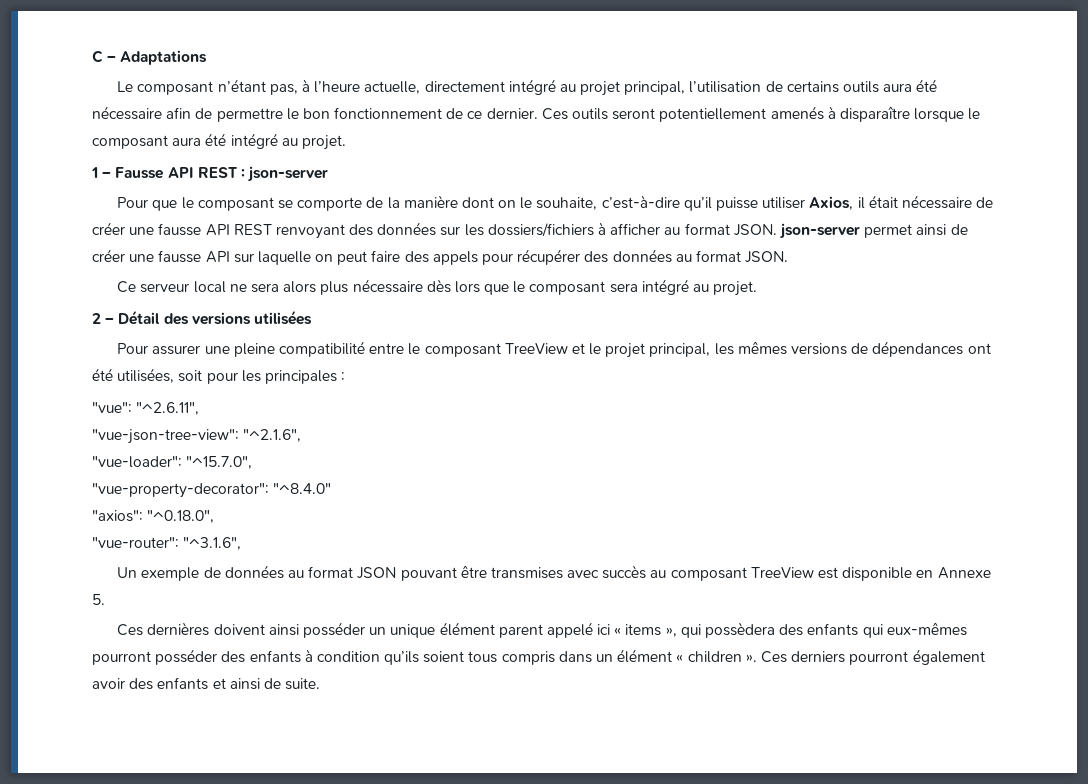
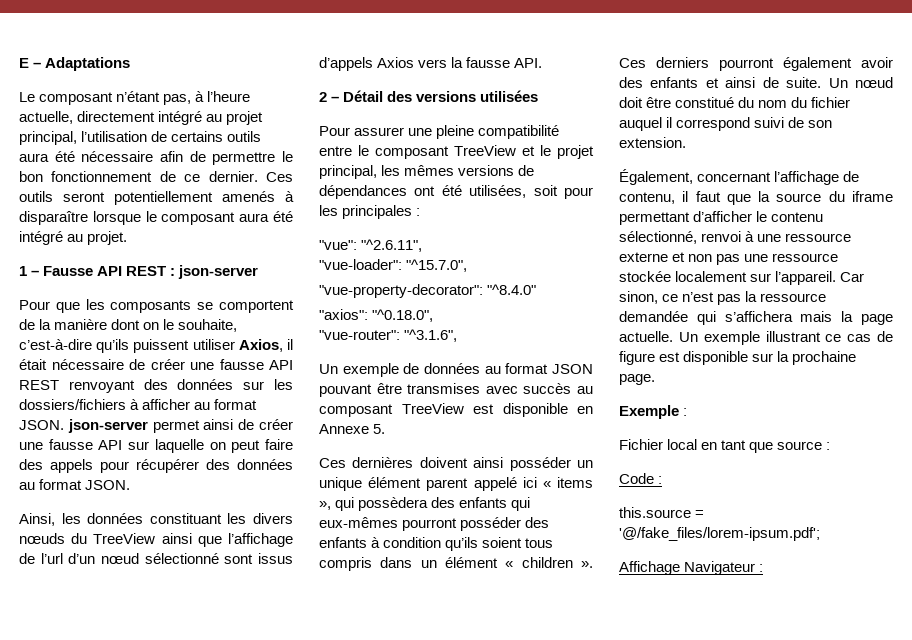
[92,50,103,63] C -> [19,58,29,68] E
[181,197,363,211] le composant se comporte -> [85,299,294,313] les composants se comportent
[683,197,758,211] qu’il puisse -> [96,339,190,353] qu’ils puissent
[117,279,758,296] Ce serveur local ne sera alors plus nécessaire dès lors que le composant sera intégré au projet. -> [19,513,293,526] [19,533,293,547] [19,553,293,564] [319,57,543,71] Ainsi, les données constituant les divers nœuds du TreeView ainsi que l’affichage de l’url d’un nœud sélectionné sont issus d’appels Axios vers la fausse API.
[92,429,302,444] // "vue-json-tree-view": "^2.1.6", -> (423, 245) none
(321, 684) none -> [828,77,893,88] [619,97,851,108] [619,117,833,131] [619,137,686,148] [619,169,860,185] [619,191,893,205] [619,211,824,225] [619,231,852,244] [619,252,839,265] [619,271,865,285] [619,291,827,305] [619,311,893,325] [619,331,893,345] [619,351,857,365] [619,374,655,385] [619,405,688,419] [619,439,831,453] [619,473,663,484] [619,507,705,518] [619,527,820,541] [619,561,764,575] Un nœud doit être constitué du nom du fichier auquel il correspond suivi de son extension. // Également, concernant l’affichage de contenu, il faut que la source du iframe permettant d’afficher le contenu sélectionné, renvoi à une ressource externe et non pas une ressource stockée localement sur l’appareil. Car sinon, ce n’est pas la ressource demandée qui s’affichera mais la page actuelle. Un exemple illustrant ce cas de figure est disponible sur la prochaine page. // Exemple : // Fichier local en tant que source : // Code : // this.source = '@/fake_files/lorem-ipsum.pdf'; // Affichage Navigateur :

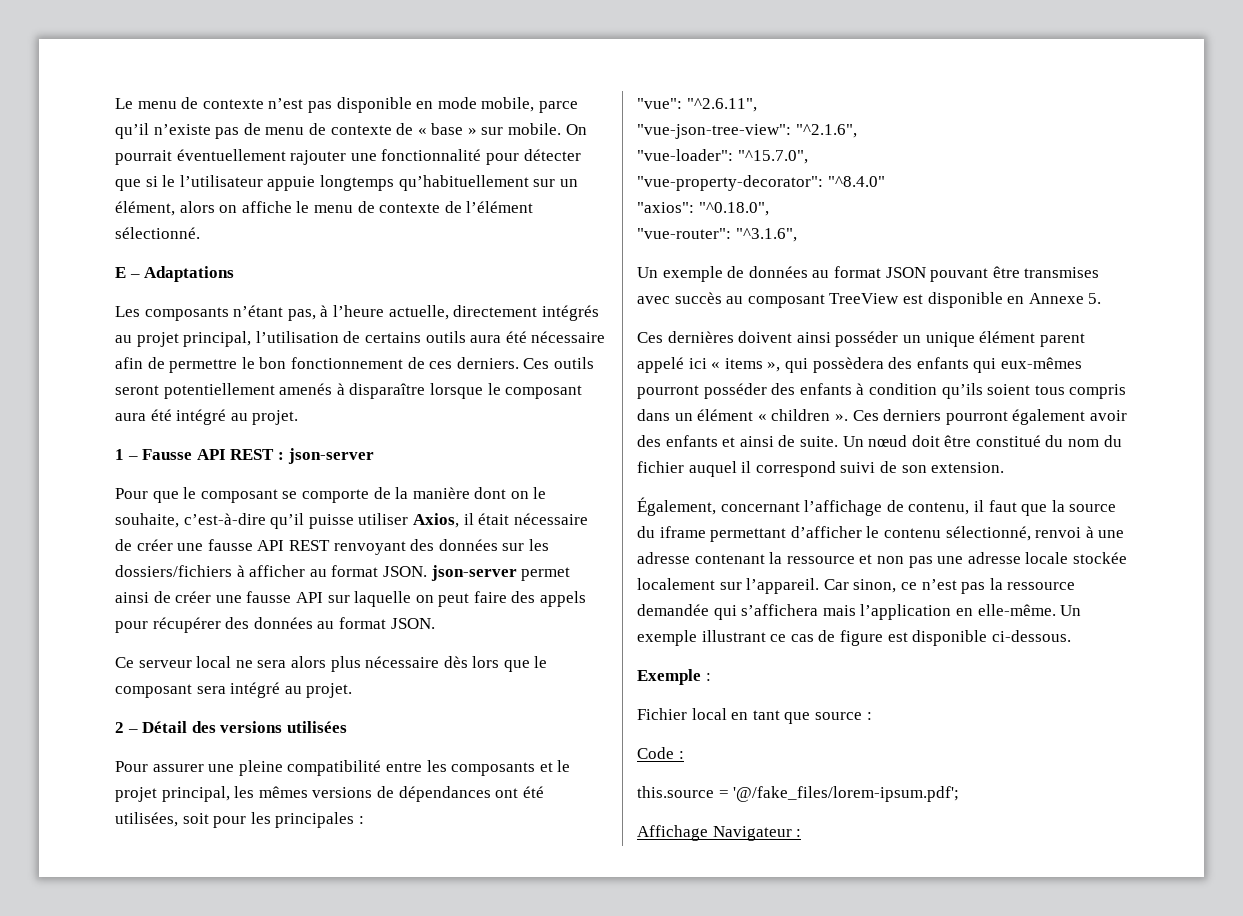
(19, 63) none -> [115,97,578,113] [115,123,587,139] [115,149,581,165] [115,175,578,191] [115,201,534,216] [115,227,200,239] Le menu de contexte n’est pas disponible en mode mobile, parce qu’il n’existe pas de menu de contexte de « base » sur mobile. On pourrait éventuellement rajouter une fonctionnalité pour détecter que si le l’utilisateur appuie longtemps qu’habituellement sur un élément, alors on affiche le menu de contexte de l’élément sélectionné. //
[19,92,114,105] Le composant -> [115,306,229,321] Les composants
[158,111,203,125] intégré -> [541,305,599,321] intégrés
[184,171,258,182] ce dernier. -> [429,357,519,369] ces derniers.
[85,299,294,313] les composants se comportent -> [183,487,369,503] le composant se comporte
[96,339,190,353] qu’ils puissent -> [270,513,354,529] qu’il puisse
[19,513,293,526] [19,533,293,547] [19,553,293,564] [319,57,543,71] Ainsi, les données constituant les divers nœuds du TreeView ainsi que l’affichage de l’url d’un nœud sélectionné sont issus d’appels Axios vers la fausse API. -> [115,656,548,672] [115,682,353,698] Ce serveur local ne sera alors plus nécessaire dès lors que le composant sera intégré au projet.
[358,145,516,159] le composant TreeView -> [426,760,536,776] les composants
(423, 245) none -> [637,124,857,139] // "vue-json-tree-view": "^2.1.6",
[785,233,852,242] [619,252,668,262] ressource externe -> [637,552,855,564] adresse contenant la ressource
[772,253,839,262] ressource -> [967,552,1069,564] adresse locale
[841,311,893,325] [619,331,673,342] la page actuelle. -> [860,604,1056,620] l’application en elle-même.
[752,351,857,365] [619,374,655,385] sur la prochaine page. -> [991,630,1071,642] ci-dessous.

